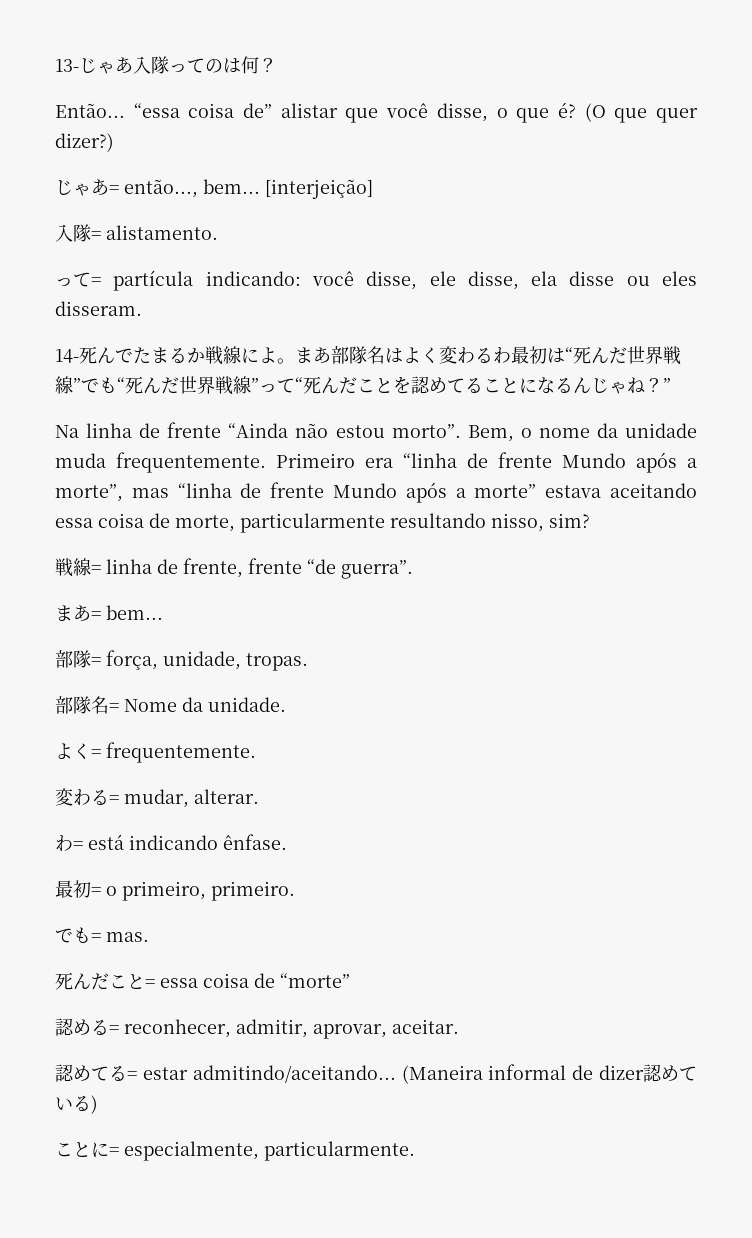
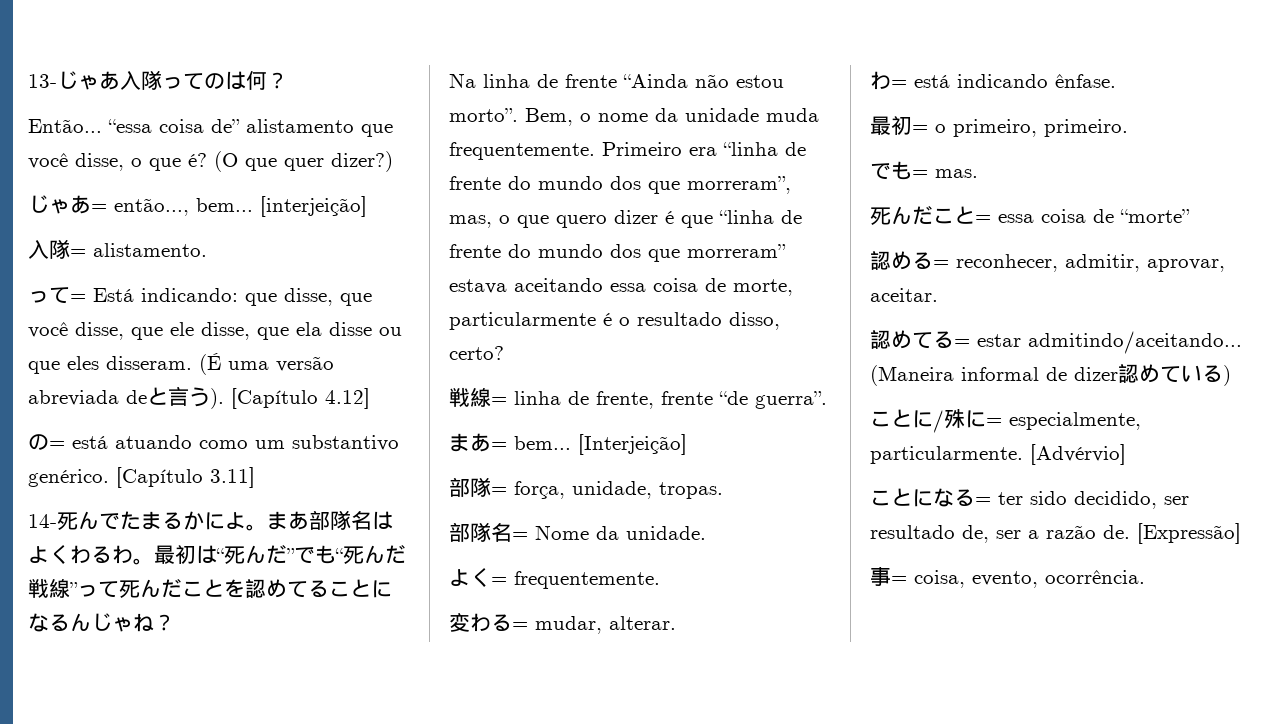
[280,103,338,118] alistar -> [246,119,354,133] alistamento
[113,270,418,291] partícula indicando: você disse, -> [93,288,372,306] [28,322,163,340] Está indicando: que disse, que você disse, que
(519, 280) none -> [257,327,289,340] que
(650, 281) none -> [28,361,60,374] que
(142, 308) none -> [199,353,334,375] [28,386,370,409] [28,434,399,451] [28,467,255,488] (É uma versão abreviada deと言う). [Capítulo 4.12] // の= está atuando como um substantivo genérico. [Capítulo 3.11]
[205,346,241,365] 戦線 -> (204, 520) none
[439,346,511,364] 変わるわ -> [70,545,154,565] わるわ。
[627,346,681,365] [55,376,73,394] 世界戦線 -> (287, 554) none
[179,376,215,394] 世界 -> (406, 554) none
[295,377,303,392] “ -> (119, 589) none
[663,378,671,392] ” -> (175, 622) none
[562,452,697,473] [55,482,537,503] Mundo após a morte”, mas “linha de frente Mundo após a morte” -> [508,176,791,194] [449,210,802,228] [449,244,786,262] do mundo dos que morreram”, mas, o que quero dizer é que “linha de frente do mundo dos que morreram”
[390,513,590,532] resultando nisso, sim? -> [603,312,780,330] [449,346,504,360] é o resultado disso, certo?
(163, 612) none -> [578,434,687,455] [Interjeição]
(109, 1149) none -> [933,409,986,433] /殊に
(415, 1151) none -> [1030,444,1126,465] [870,488,1189,509] [870,523,1241,544] [870,567,1145,588] [Advérvio] // ことになる= ter sido decidido, ser resultado de, ser a razão de. [Expressão] // 事= coisa, evento, ocorrência.

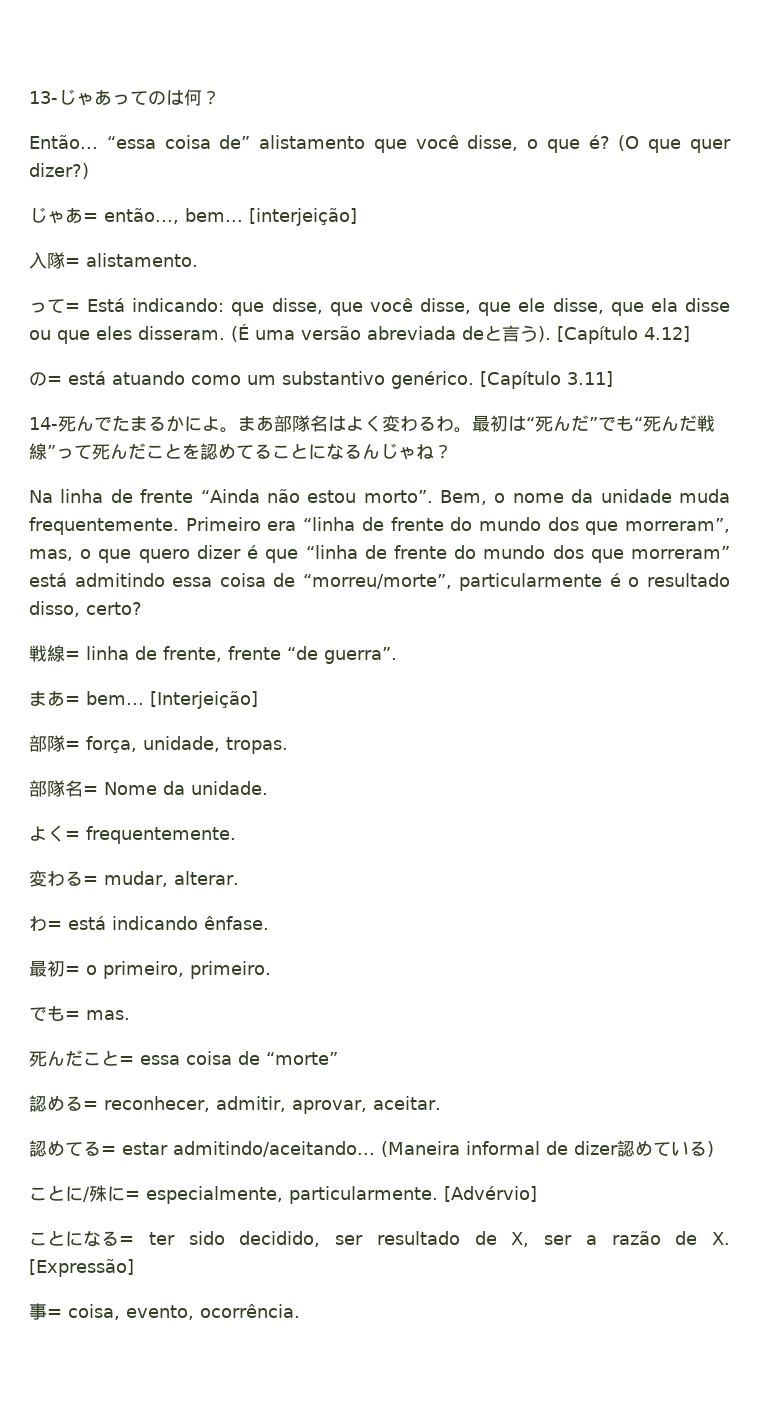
[120,70,162,90] 入隊 -> (112, 98) none
(70, 554) none -> [382,415,400,432] 変
[449,278,793,296] estava aceitando essa coisa de morte, -> [29,573,452,589] está admitindo essa coisa de “morreu/morte”,
[962,525,989,543] de, -> [474,1231,530,1247] de X,
[1103,525,1130,539] de. -> [675,1231,730,1245] de X.

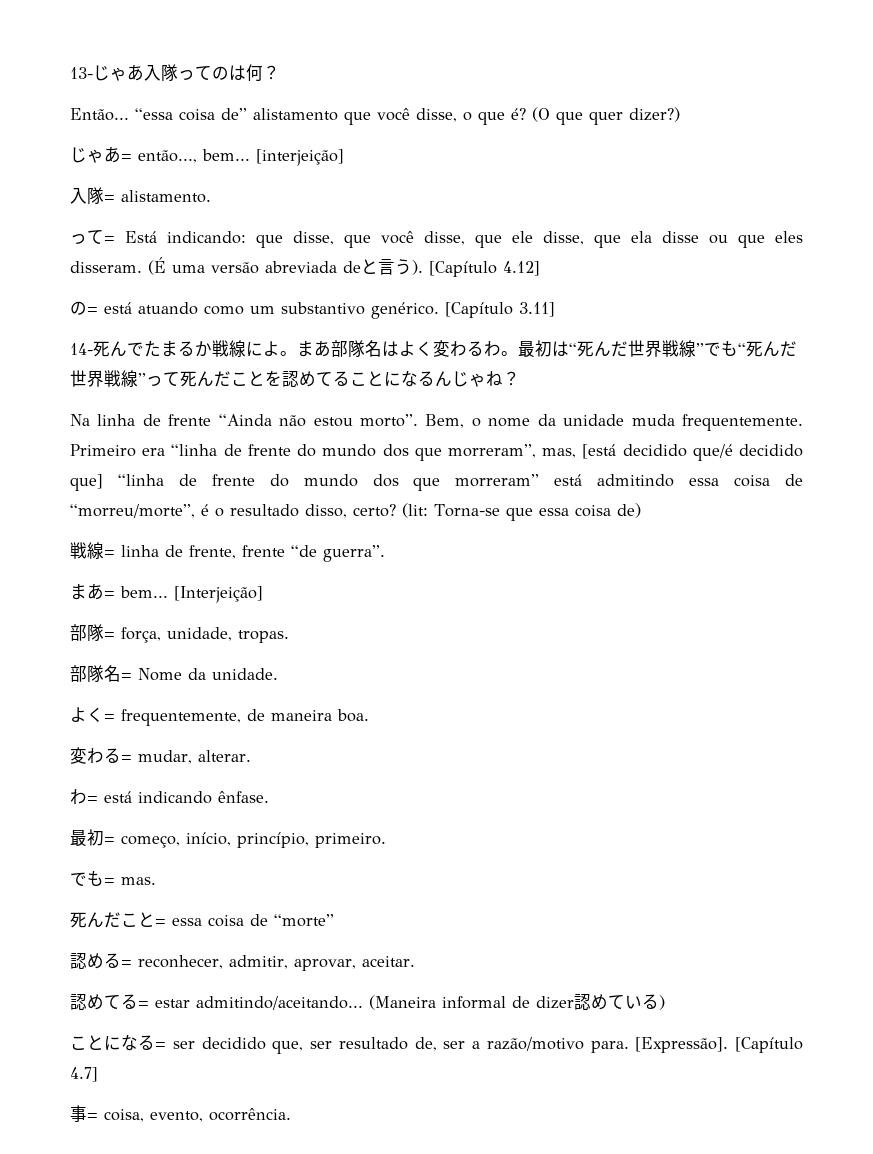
(112, 98) none -> [144,64,178,82] 入隊
(184, 423) none -> [212,340,246,357] 戦線
(589, 423) none -> [628,340,696,357] 世界戦線
(697, 423) none -> [70,370,104,387] 世界
[80,545,299,563] o que quero dizer é que -> [582,444,803,461] [70,474,103,491] [está decidido que/é decidido que]
[459,573,603,591] particularmente -> (195, 511) none
(142, 608) none -> [402,503,641,521] (lit: Torna-se que essa coisa de)
[86,826,236,844] frequentemente. -> [121,709,369,726] frequentemente, de maneira boa.
[86,961,184,979] o primeiro, -> [121,832,309,848] começo, início, princípio,
[83,1185,537,1204] [29,1230,730,1247] [29,1259,134,1277] /殊に= especialmente, particularmente. [Advérvio] // ことになる= ter sido decidido, ser resultado de X, ser a razão de X. [Expressão] -> [121,1034,803,1054] [70,1067,98,1082] なる= ser decidido que, ser resultado de, ser a razão/motivo para. [Expressão]. [Capítulo 4.7]

